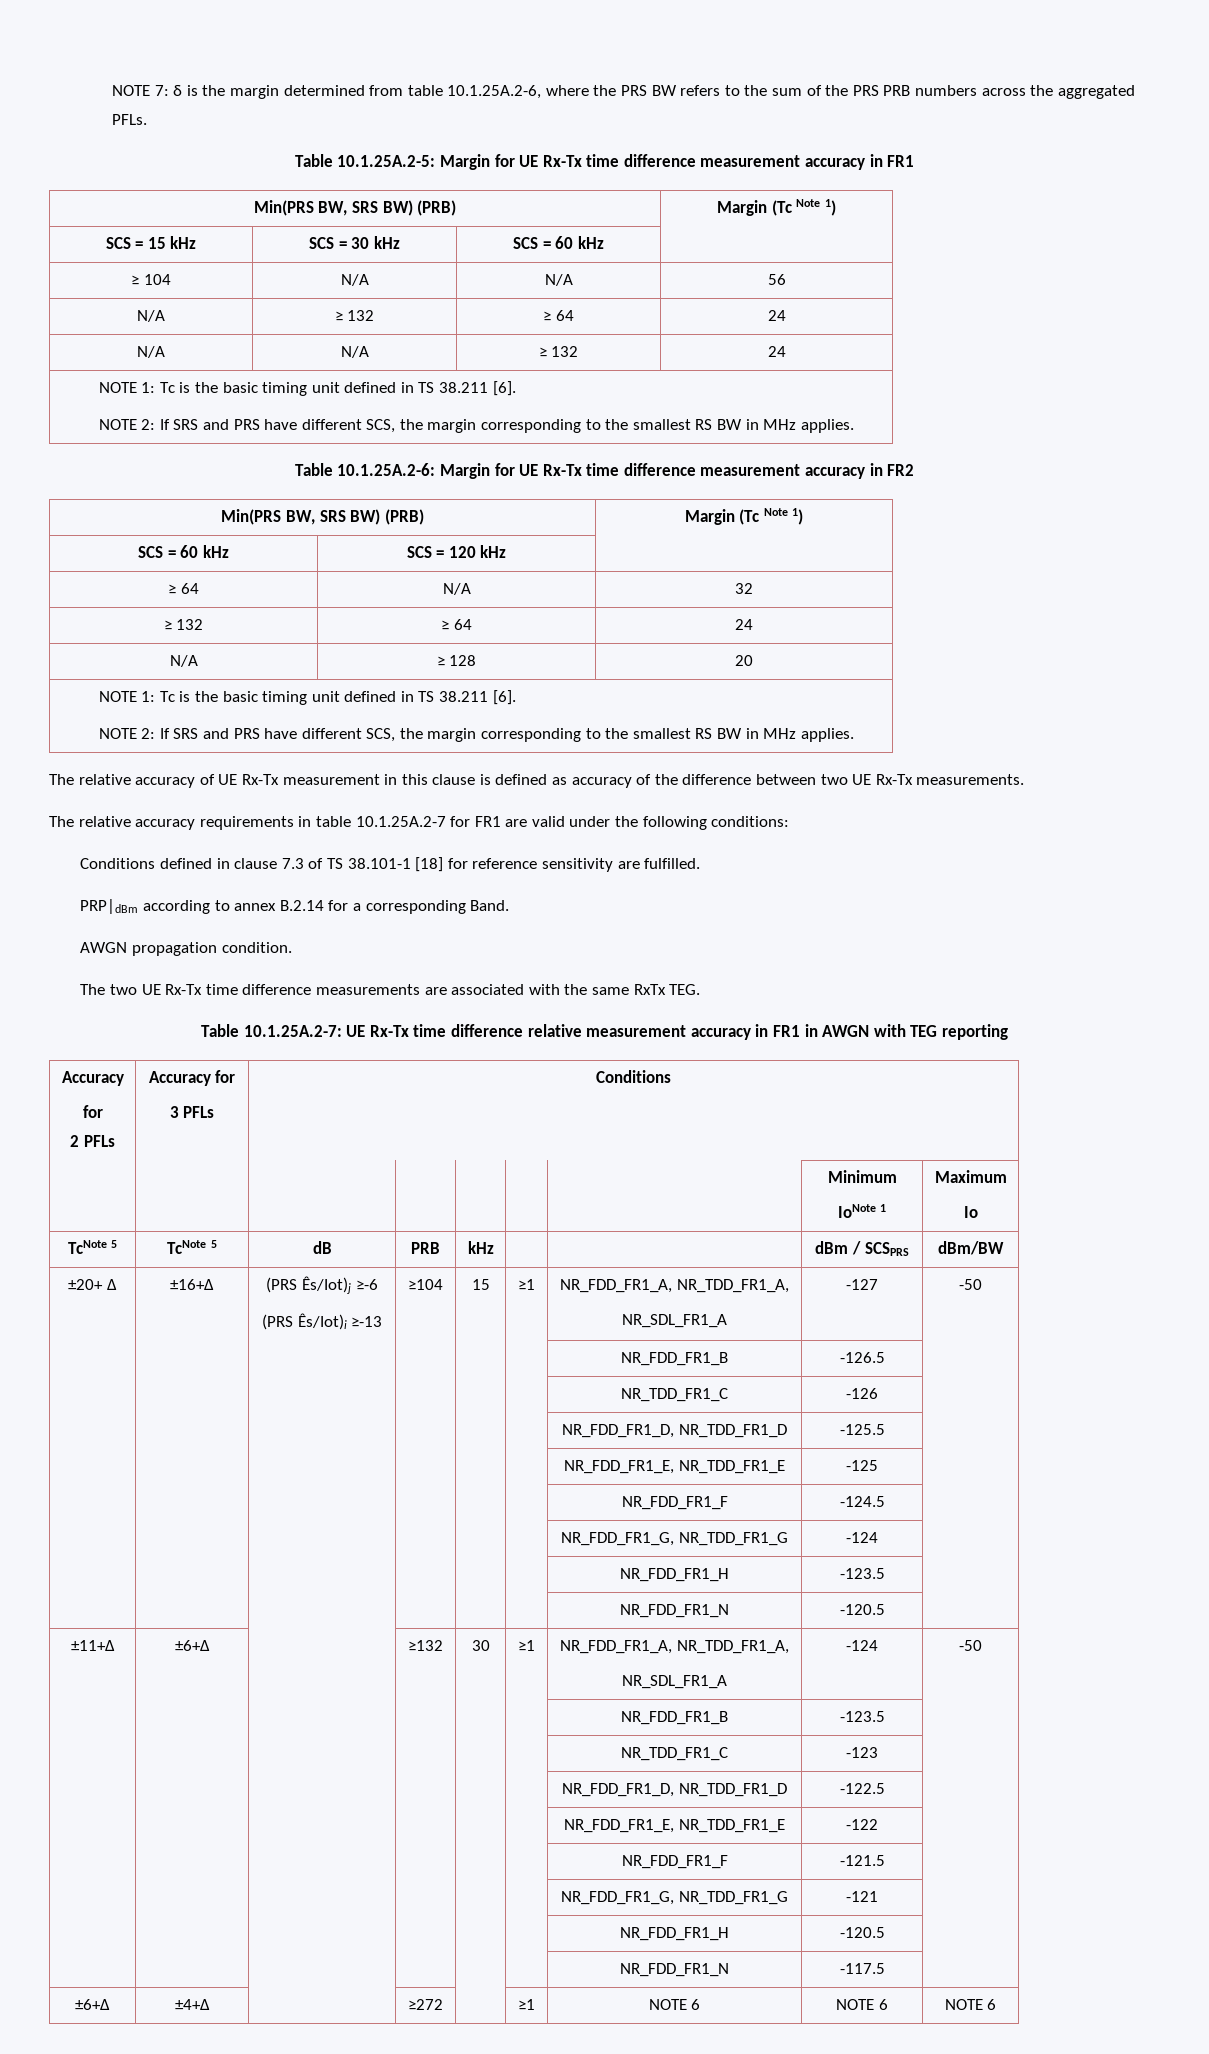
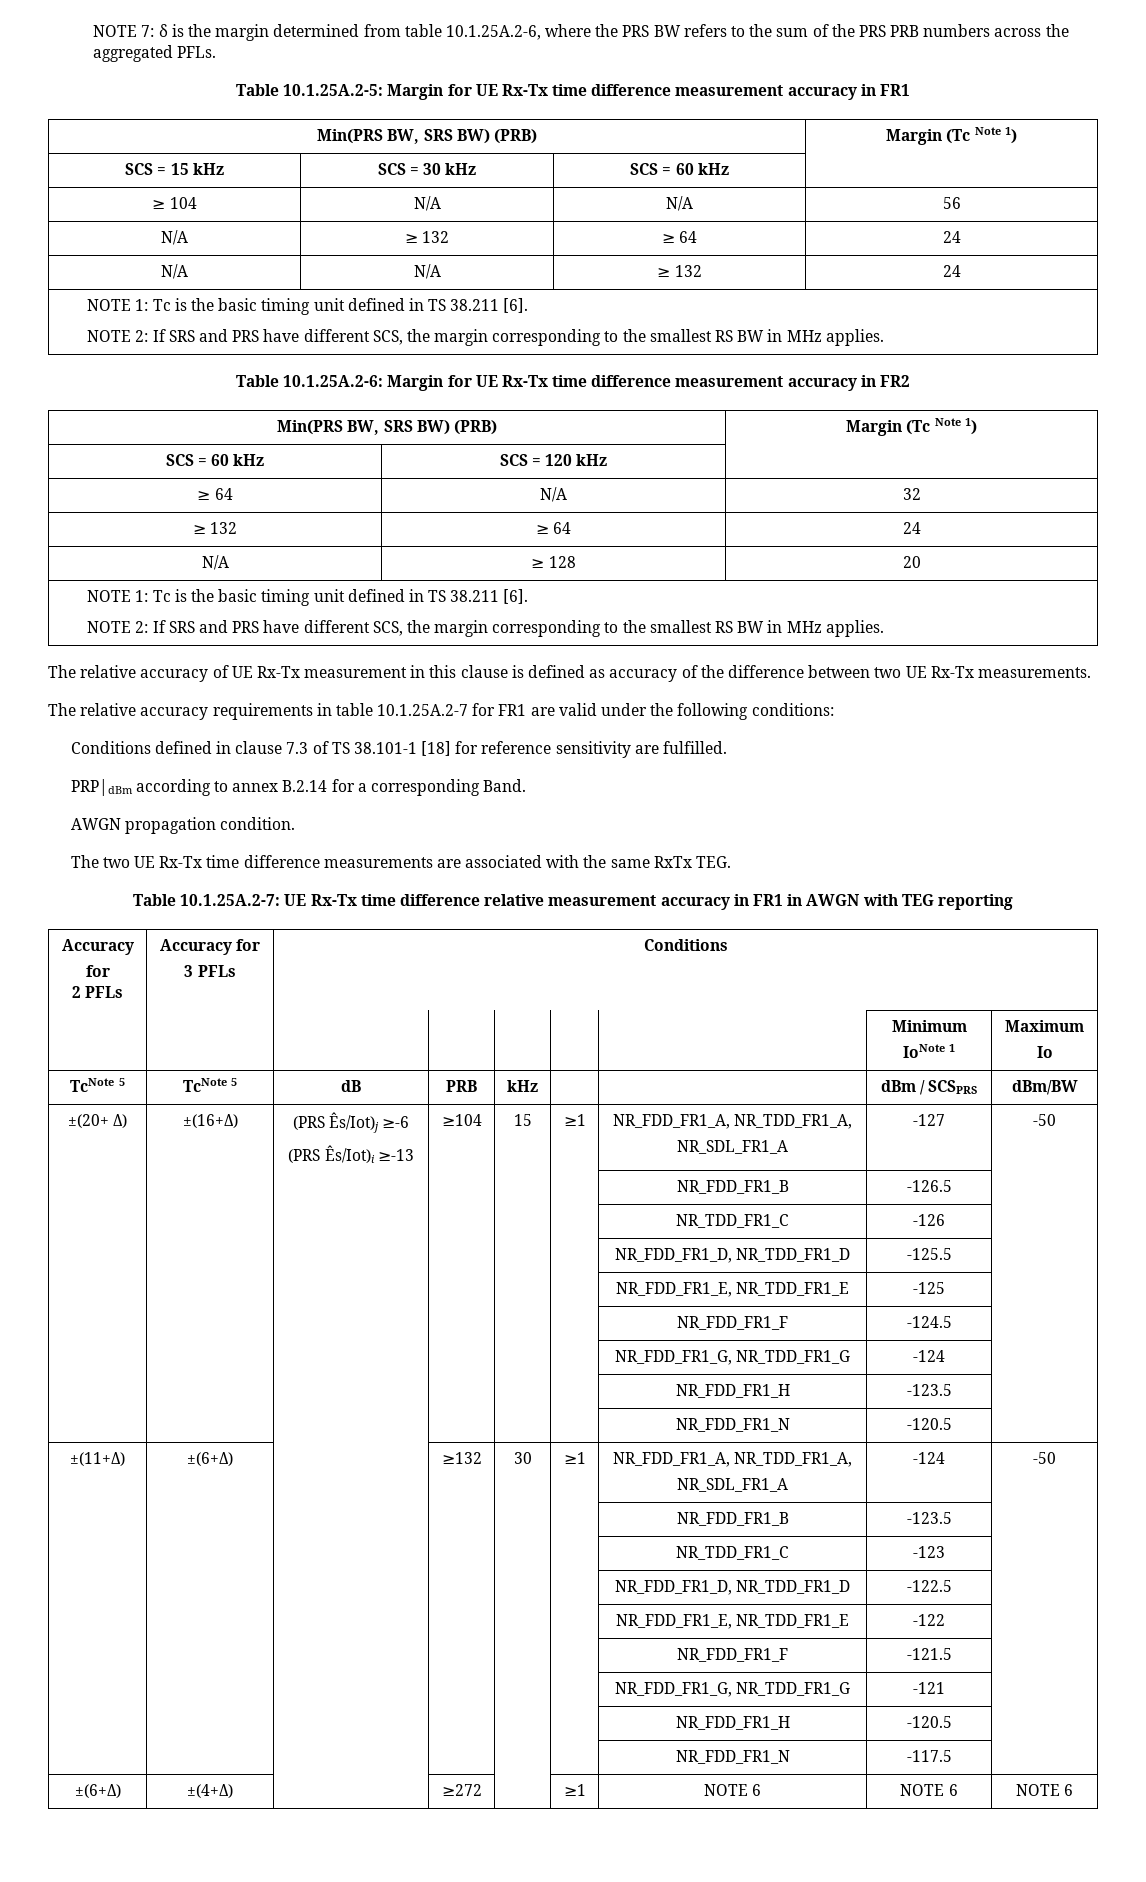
[68,1279,117,1290] [170,1279,214,1290] ±20+ Δ | ±16+Δ -> [67,1114,128,1128] [182,1114,238,1128] ±(20+ Δ) | ±(16+Δ)
[70,1640,115,1651] [174,1640,210,1651] ±11+Δ | ±6+Δ -> [70,1452,125,1466] [187,1452,233,1466] ±(11+Δ) | ±(6+Δ)
[75,1999,110,2010] [174,1999,210,2010] ±6+Δ | ±4+Δ -> [74,1784,121,1798] [187,1784,233,1798] ±(6+Δ) | ±(4+Δ)

